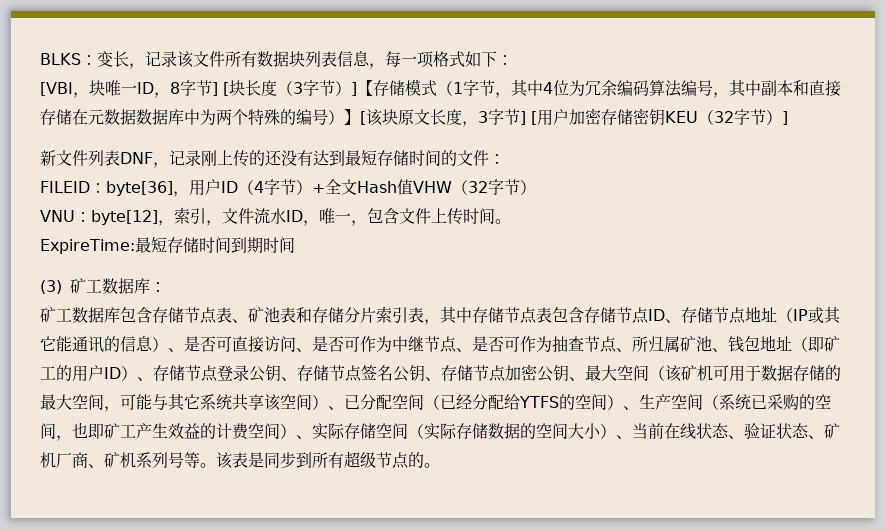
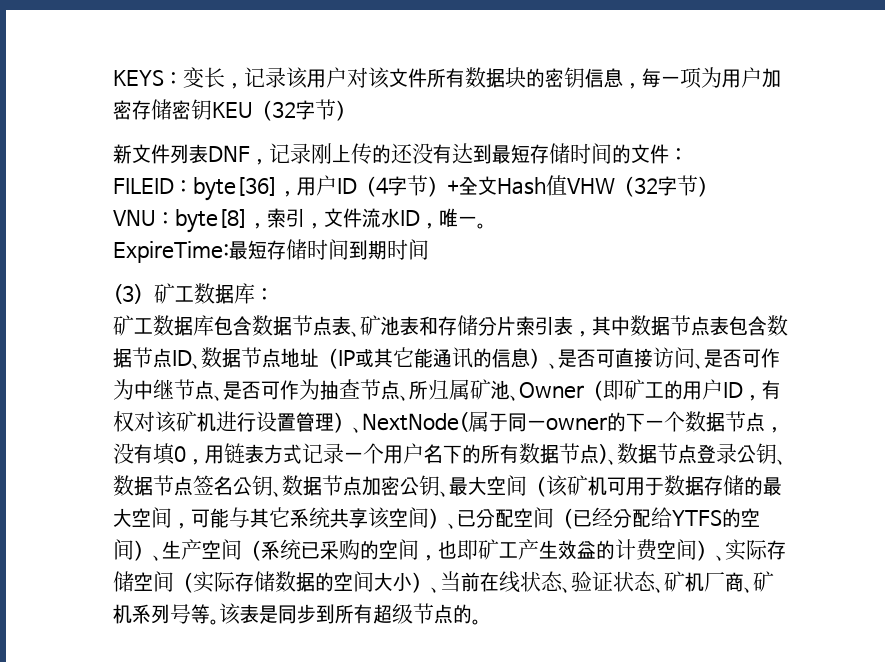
[40,53,81,65] BLKS -> [113,70,164,86] KEYS
(194, 59) none -> [307,67,390,89] 用户对该
[305,51,337,67] 列表 -> [526,67,585,88] 的密钥
[433,51,513,67] [40,79,841,98] [40,109,537,127] 格式如下： // [VBI，块唯一ID，8字节] [块长度（3字节）]【存储模式（1字节，其中4位为冗余编码算法编号，其中副本和直接存储在元数据数据库中为两个特殊的编号）】[该块原文长度，3字节] [ -> [701,67,722,88] 为
[782,111,788,125] ] -> (355, 110) none
[91,210,158,225] byte[12] -> [175,209,248,233] byte[8]
[351,208,495,226] ，包含文件上传时间 -> (477, 220) none
[152,307,184,323] 存储 -> [252,315,292,336] 数据
[472,307,504,323] 存储 -> [630,315,670,336] 数据
[584,307,616,323] 存储 -> [767,315,788,336] [113,348,132,368] 数据
[681,307,713,323] 存储 -> [201,347,241,368] 数据
[728,335,792,353] 钱包地址 -> [519,382,584,399] Owner
[121,365,185,381] ）、存储 -> [743,380,781,401] [113,411,784,433] [113,443,657,465] ，有权对该矿机进行设置管理）、NextNode(属于同一owner的下一个数据节点，没有填0，用链表方式记录一个用户名下的所有数据节点)、数据
[297,365,329,381] 存储 -> [113,475,153,496] 数据
[441,365,473,381] 存储 -> [282,475,322,496] 数据

